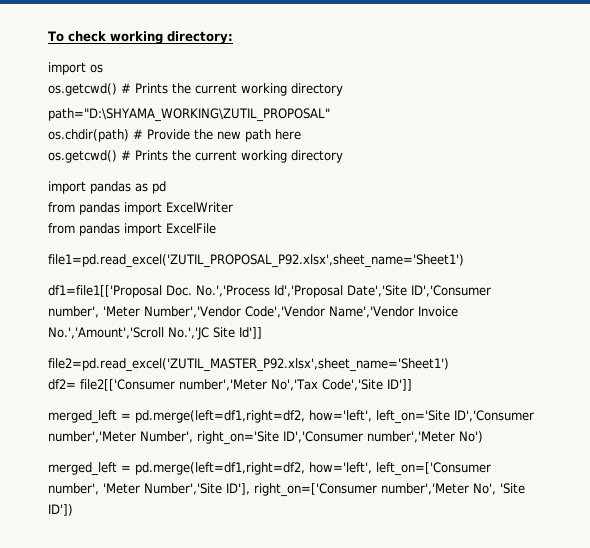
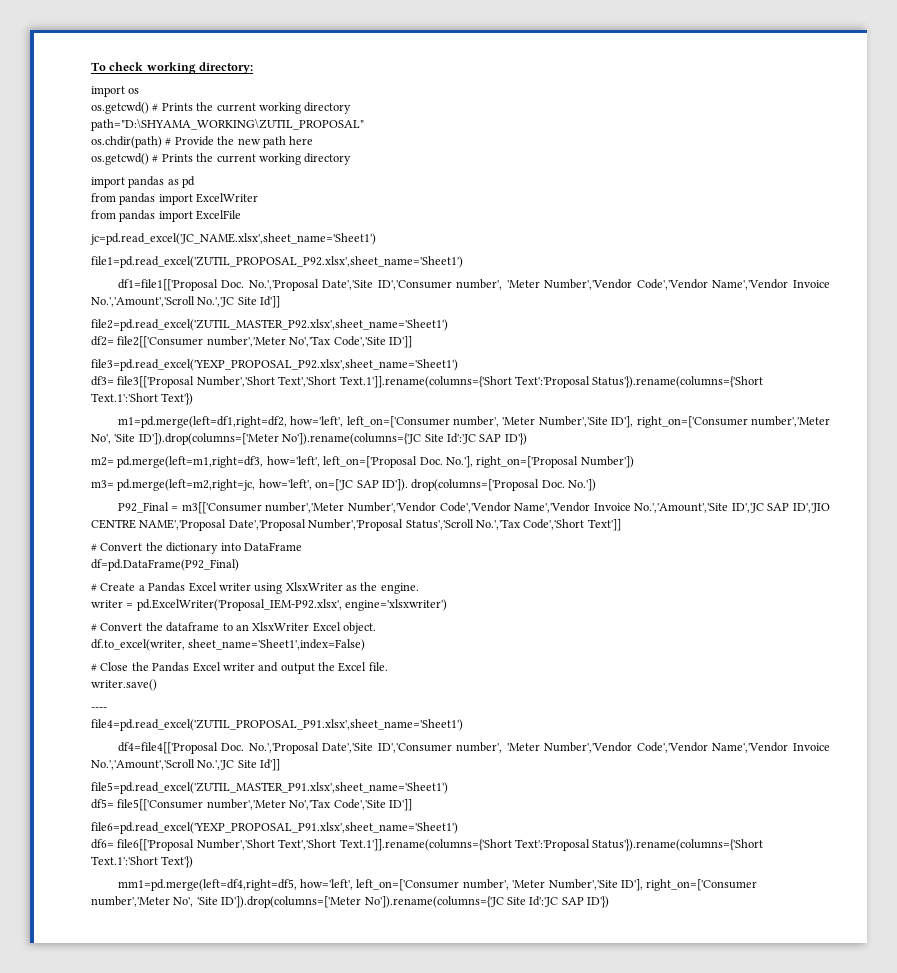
(216, 228) none -> [90,233,376,245] // jc=pd.read_excel('JC_NAME.xlsx',sheet_name='Sheet1')
[196,285,343,298] No.','Process Id','Proposal -> [248,279,319,291] No.','Proposal
[48,410,534,424] [48,431,483,445] [48,462,305,476] merged_left = pd.merge(left=df1,right=df2, how='left', left_on='Site ID','Consumer number','Meter Number', right_on='Site ID','Consumer number','Meter No') // merged_left = pd.merge(left=df1,right=df2, -> [91,359,458,371] [91,376,764,388] [91,393,194,405] [117,416,287,428] file3=pd.read_excel('YEXP_PROPOSAL_P92.xlsx',sheet_name='Sheet1') // df3= file3[['Proposal Number','Short Text','Short Text.1']].rename(columns={'Short Text':'Proposal Status'}).rename(columns={'Short Text.1':'Short Text'}) // m1=pd.merge(left=df1,right=df2,
[48,504,73,516] ID']) -> [138,433,527,445] [91,456,634,468] [91,479,596,491] [117,502,830,514] [91,519,621,531] [91,542,302,554] [91,559,239,571] [91,582,419,594] [91,599,448,611] [91,622,376,634] [91,639,366,651] [91,662,388,674] [91,679,157,691] [91,707,107,711] [91,719,463,731] [117,742,831,754] [91,759,281,771] [91,782,448,794] [91,799,412,811] [91,822,458,834] [91,839,764,851] [91,856,194,868] [117,879,758,891] [91,896,609,908] ID']).drop(columns=['Meter No']).rename(columns={'JC Site Id':'JC SAP ID'}) // m2= pd.merge(left=m1,right=df3, how='left', left_on=['Proposal Doc. No.'], right_on=['Proposal Number']) // m3= pd.merge(left=m2,right=jc, how='left', on=['JC SAP ID']). drop(columns=['Proposal Doc. No.']) // P92_Final = m3[['Consumer number','Meter Number','Vendor Code','Vendor Name','Vendor Invoice No.','Amount','Site ID','JC SAP ID','JIO CENTRE NAME','Proposal Date','Proposal Number','Proposal Status','Scroll No.','Tax Code','Short Text']] // # Convert the dictionary into DataFrame // df=pd.DataFrame(P92_Final) // # Create a Pandas Excel writer using XlsxWriter as the engine. // writer = pd.ExcelWriter('Proposal_IEM-P92.xlsx', engine='xlsxwriter') // # Convert the dataframe to an XlsxWriter Excel object. // df.to_excel(writer, sheet_name='Sheet1',index=False) // # Close the Pandas Excel writer and output the Excel file. // writer.save() // ---- // file4=pd.read_excel('ZUTIL_PROPOSAL_P91.xlsx',sheet_name='Sheet1') // df4=file4[['Proposal Doc. No.','Proposal Date','Site ID','Consumer number', 'Meter Number','Vendor Code','Vendor Name','Vendor Invoice No.','Amount','Scroll No.','JC Site Id']] // file5=pd.read_excel('ZUTIL_MASTER_P91.xlsx',sheet_name='Sheet1') // df5= file5[['Consumer number','Meter No','Tax Code','Site ID']] // file6=pd.read_excel('YEXP_PROPOSAL_P91.xlsx',sheet_name='Sheet1') // df6= file6[['Proposal Number','Short Text','Short Text.1']].rename(columns={'Short Text':'Proposal Status'}).rename(columns={'Short Text.1':'Short Text'}) // mm1=pd.merge(left=df4,right=df5, how='left', left_on=['Consumer number', 'Meter Number','Site ID'], right_on=['Consumer number','Meter No', 'Site ID']).drop(columns=['Meter No']).rename(columns={'JC Site Id':'JC SAP ID'})

